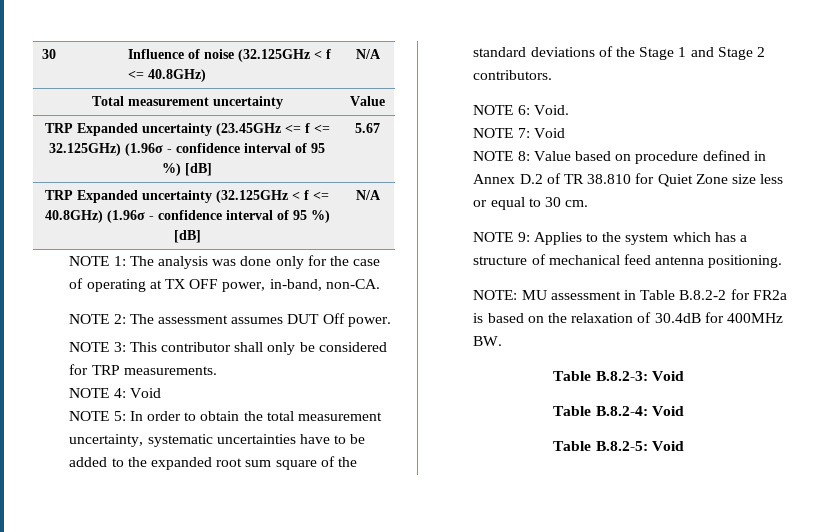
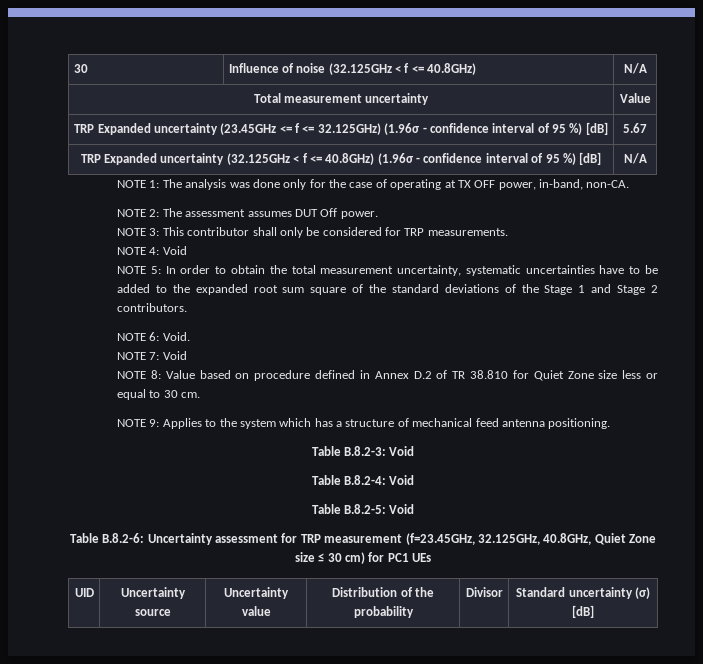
[473,289,787,300] [473,312,783,323] [473,336,503,346] // NOTE: MU assessment in Table B.8.2-2 for FR2a is based on the relaxation of 30.4dB for 400MHz BW. -> (611, 423) none
(684, 446) none -> [69,533,657,545] [294,552,432,564] [74,588,94,597] [120,587,186,599] [134,609,171,616] [224,587,289,599] [241,606,271,616] [332,587,434,597] [353,606,414,618] [465,587,503,597] [516,587,650,599] [572,605,594,618] // Table B.8.2-6: Uncertainty assessment for TRP measurement (f=23.45GHz, 32.125GHz, 40.8GHz, Quiet Zone size ≤ 30 cm) for PC1 UEs // UID | Uncertainty source | Uncertainty value | Distribution of the probability | Divisor | Standard uncertainty (σ) [dB]

